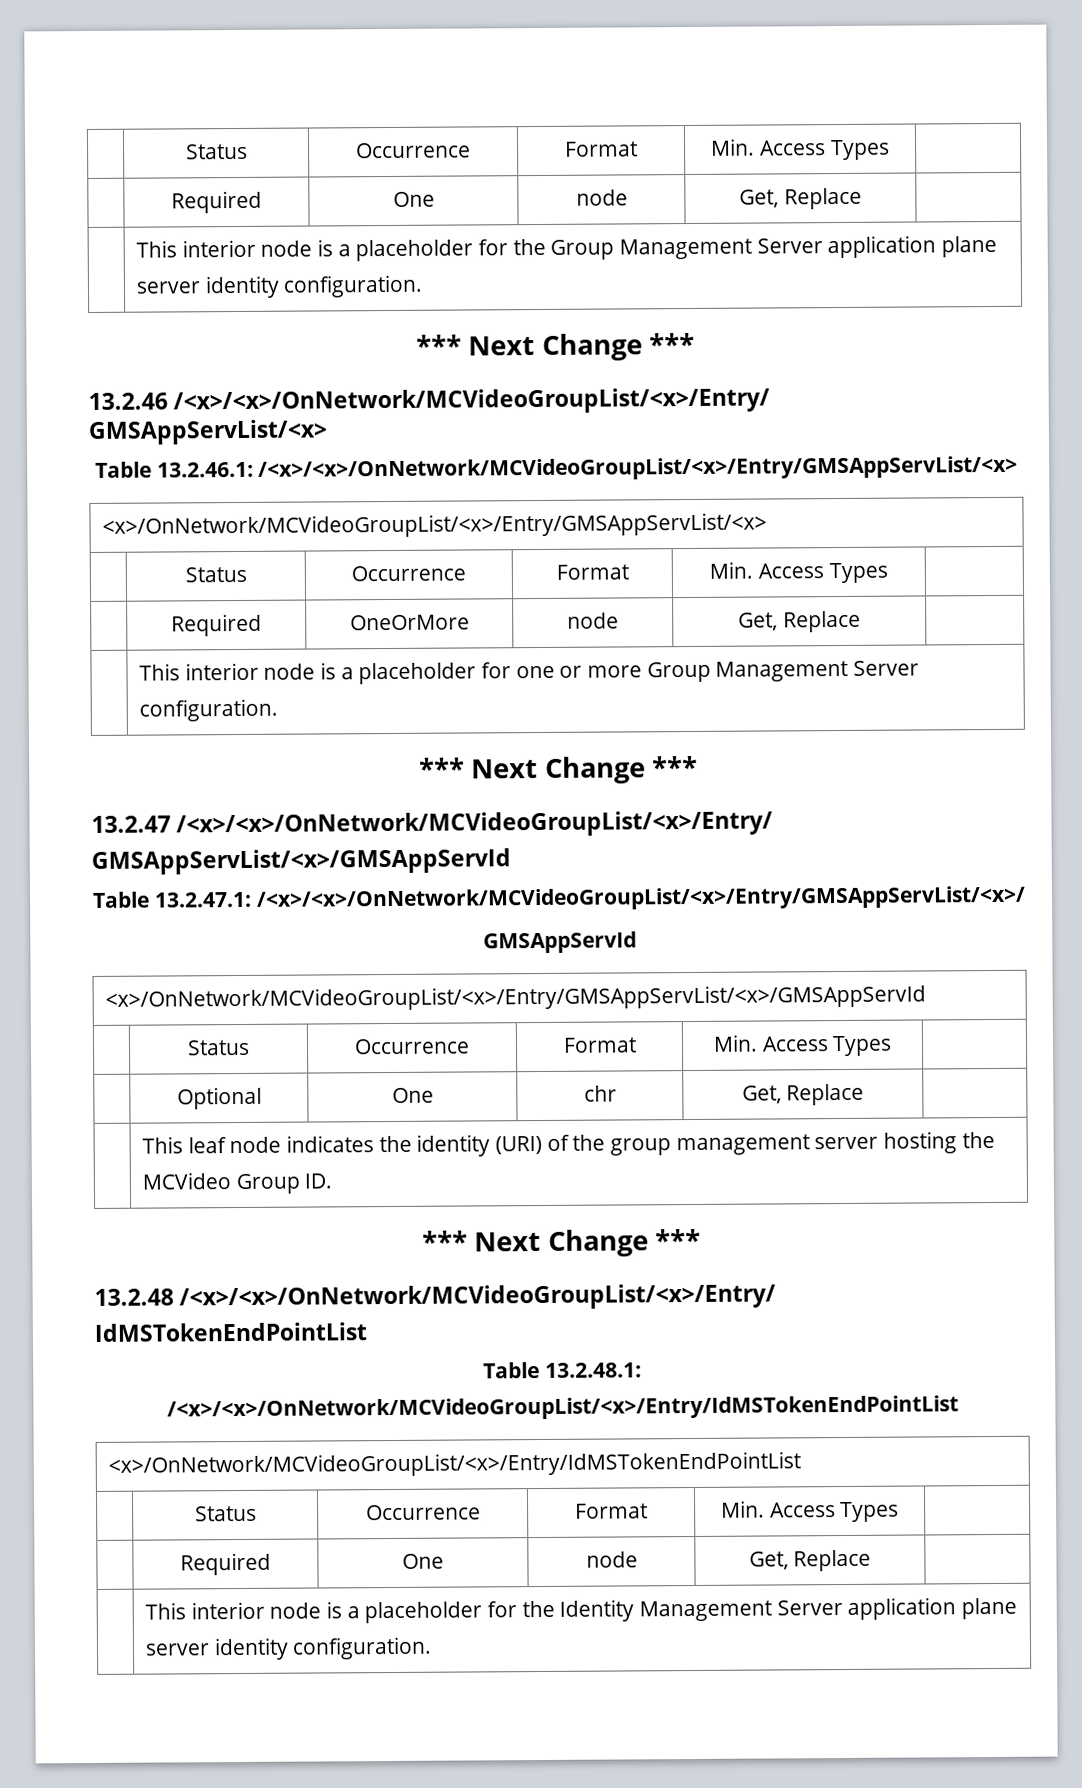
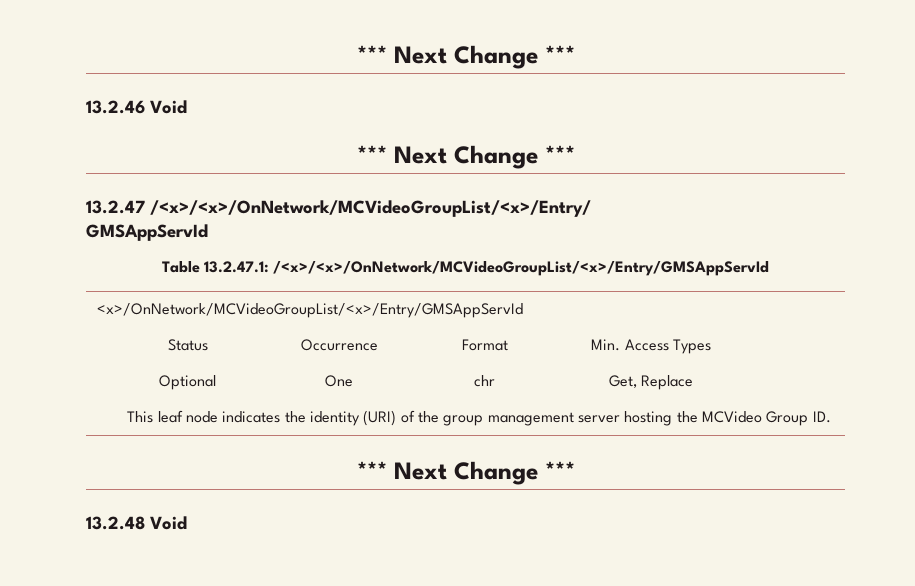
[185,143,248,160] [356,142,471,159] [565,141,638,157] [710,138,890,161] [171,190,262,214] [392,191,435,207] [575,189,628,206] [739,187,862,210] [136,235,998,262] [136,274,424,299] | Status | Occurrence | Format | Min. Access Types | // | Required | One | node | Get, Replace | // | This interior node is a placeholder for the Group Management Server application plane server identity configuration. // -> (356, 54) none
[173,387,771,416] [88,419,328,445] [94,455,1019,482] [102,512,768,539] [184,566,247,583] [351,565,466,582] [555,564,629,580] [709,561,888,584] [171,613,262,637] [349,614,470,631] [567,612,619,629] [738,610,861,633] [139,660,920,685] [139,698,279,722] /<x>/<x>/OnNetwork/MCVideoGroupList/<x>/Entry/ // GMSAppServList/<x> // Table 13.2.46.1: /<x>/<x>/OnNetwork/MCVideoGroupList/<x>/Entry/GMSAppServList/<x> // <x>/OnNetwork/MCVideoGroupList/<x>/Entry/GMSAppServList/<x> // | Status | Occurrence | Format | Min. Access Types | // | Required | OneOrMore | node | Get, Replace | // | This interior node is a placeholder for one or more Group Management Server configuration. -> [150,100,187,114] Void
[91,848,511,875] GMSAppServList/<x>/GMSAppServId -> [86,224,208,241] GMSAppServId
[255,885,1026,912] [482,931,637,954] [105,984,927,1012] /<x>/<x>/OnNetwork/MCVideoGroupList/<x>/Entry/GMSAppServList/<x>/ // GMSAppServId // <x>/OnNetwork/MCVideoGroupList/<x>/Entry/GMSAppServList/<x>/GMSAppServId -> [273,261,770,276] [97,303,524,318] /<x>/<x>/OnNetwork/MCVideoGroupList/<x>/Entry/GMSAppServId // <x>/OnNetwork/MCVideoGroupList/<x>/Entry/GMSAppServId
[179,1283,777,1312] [94,1322,367,1342] [483,1362,642,1379] [166,1395,959,1422] [108,1451,802,1478] [194,1505,257,1522] [365,1504,481,1521] [575,1503,648,1519] [720,1500,900,1523] [180,1552,271,1576] [402,1553,444,1569] [585,1551,638,1568] [748,1549,872,1572] [145,1597,1018,1624] [145,1636,433,1661] /<x>/<x>/OnNetwork/MCVideoGroupList/<x>/Entry/ // IdMSTokenEndPointList // Table 13.2.48.1: /<x>/<x>/OnNetwork/MCVideoGroupList/<x>/Entry/IdMSTokenEndPointList // <x>/OnNetwork/MCVideoGroupList/<x>/Entry/IdMSTokenEndPointList // | Status | Occurrence | Format | Min. Access Types | // | Required | One | node | Get, Replace | // | This interior node is a placeholder for the Identity Management Server application plane server identity configuration. -> [150,516,187,530] Void

